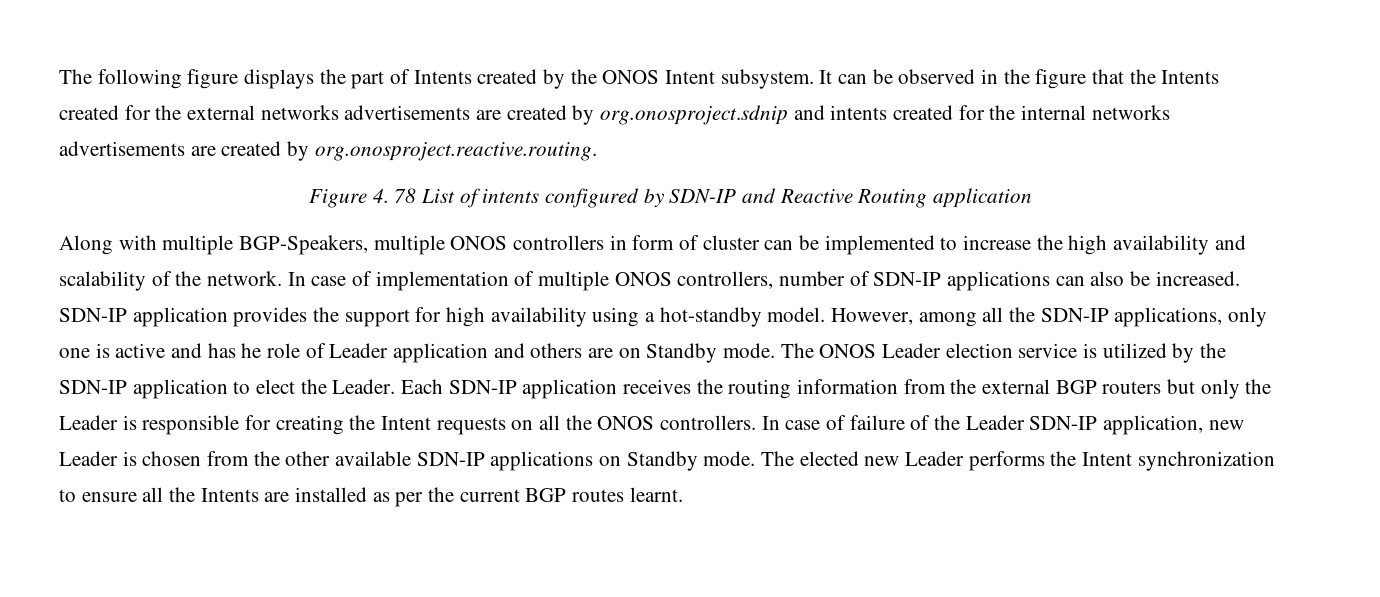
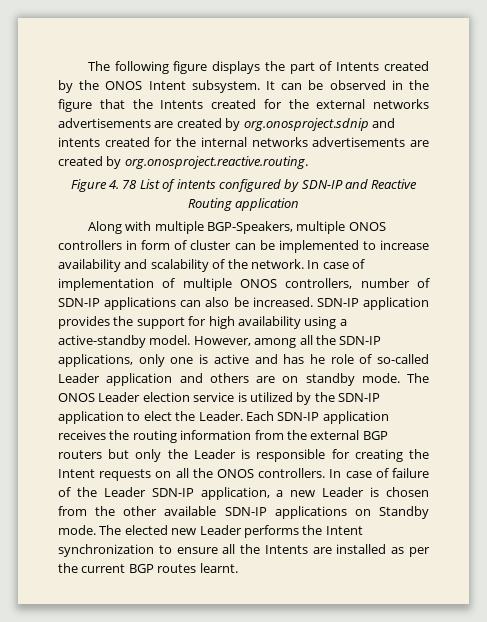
[1036,235,1108,255] the high -> (429, 245) none
[659,307,762,327] hot-standby -> [58,335,146,348] active-standby
(326, 350) none -> [376,354,429,364] so-called
[646,343,718,363] Standby -> [305,373,355,386] standby
(1204, 425) none -> [276,490,284,497] a

